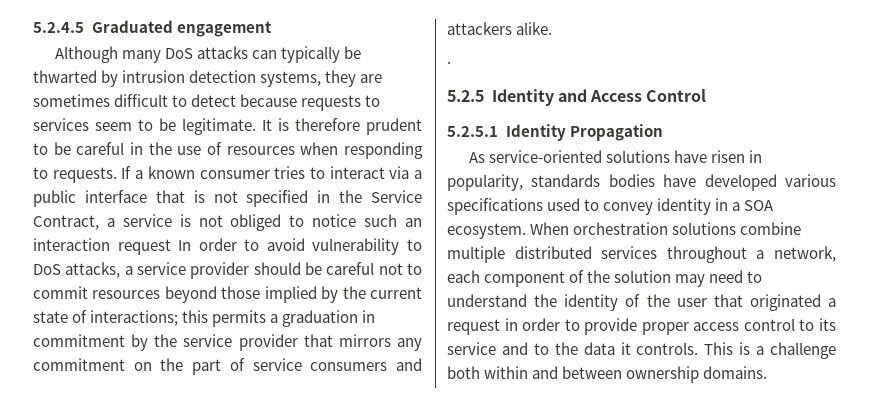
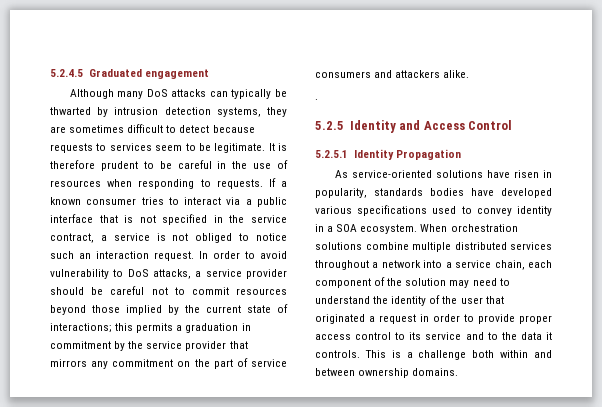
[371,190,422,203] [33,215,99,230] Service Contract, -> [250,215,287,223] [50,233,94,243] service contract,
[117,239,171,255] request -> [154,251,194,261] request.
[774,246,836,262] network, -> [381,260,525,270] network into a service chain,

